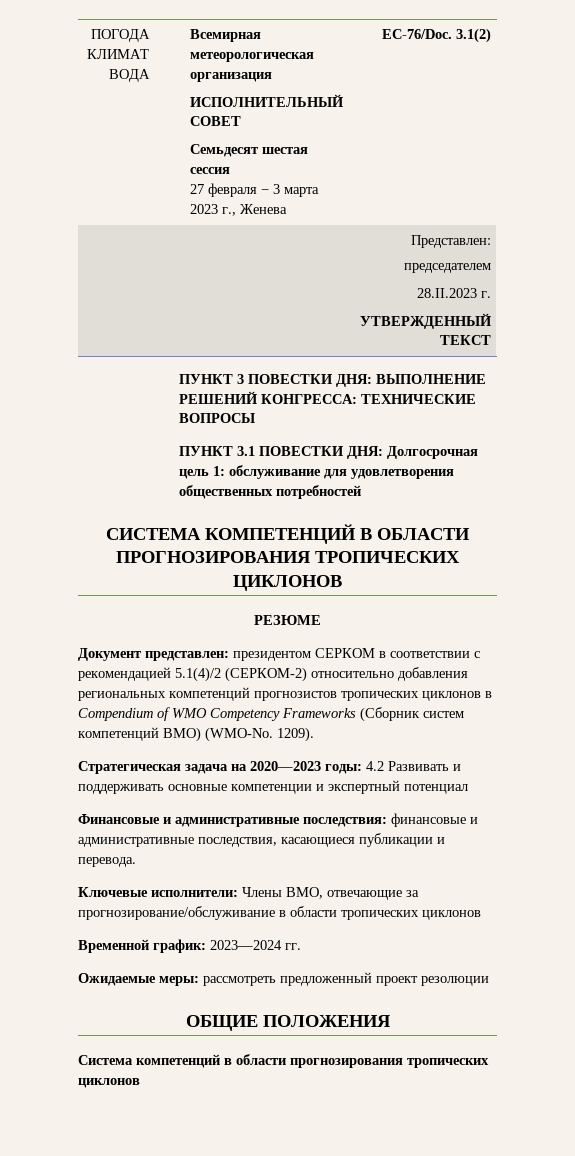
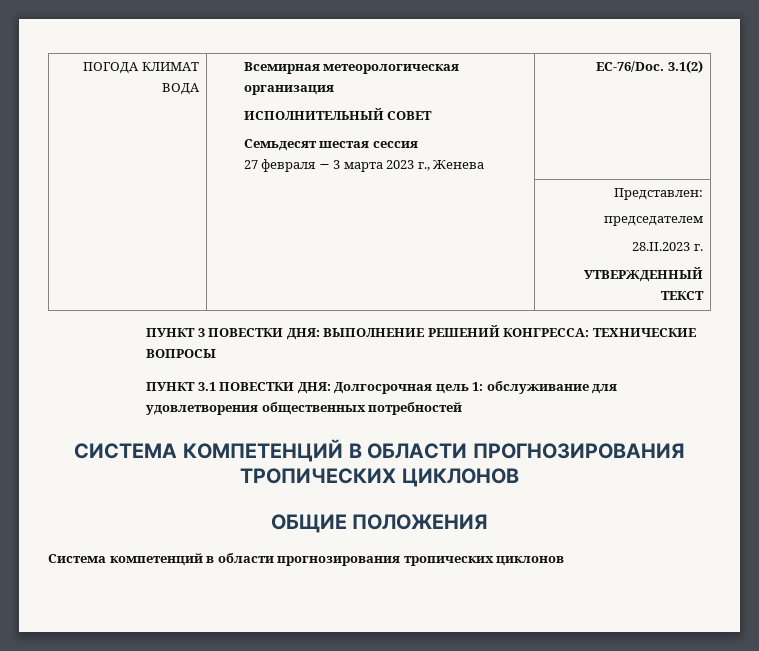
[254,615,321,625] [78,648,480,661] [78,667,468,682] [78,687,492,701] [78,707,464,722] [78,727,314,742] [78,761,461,774] [78,780,468,794] [78,813,478,827] [78,833,445,847] [78,857,136,867] [78,887,419,900] [78,906,481,920] [78,939,301,953] [78,972,489,986] // РЕЗЮМЕ // Документ представлен: президентом СЕРКОМ в соответствии с рекомендацией 5.1(4)/2 (СЕРКОМ-2) относительно добавления региональных компетенций прогнозистов тропических циклонов в Compendium of WMO Competency Frameworks (Сборник систем компетенций ВМО) (WMO-No. 1209). // Стратегическая задача на 2020—2023 годы: 4.2 Развивать и поддерживать основные компетенции и экспертный потенциал // Финансовые и административные последствия: финансовые и административные последствия, касающиеся публикации и перевода. // Ключевые исполнители: Члены ВМО, отвечающие за прогнозирование/обслуживание в области тропических циклонов // Временной график: 2023—2024 гг. // Ожидаемые меры: рассмотреть предложенный проект резолюции -> (519, 477) none

